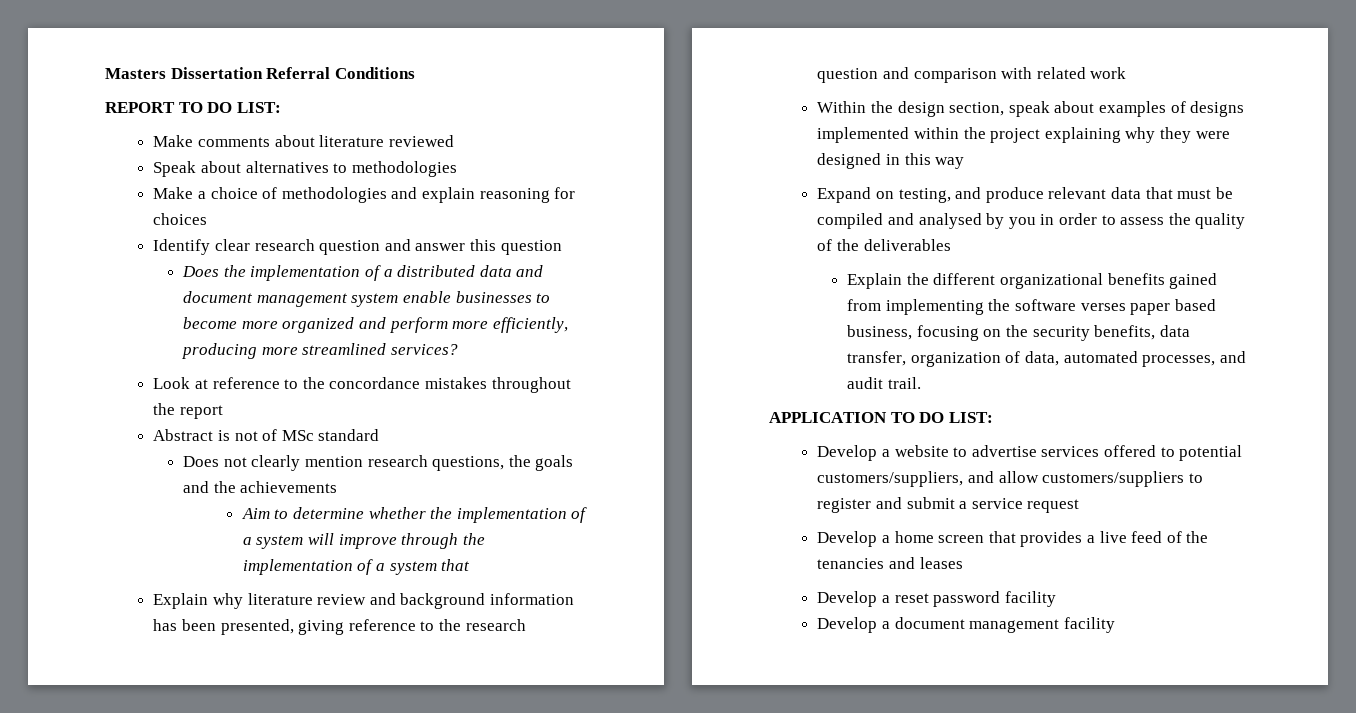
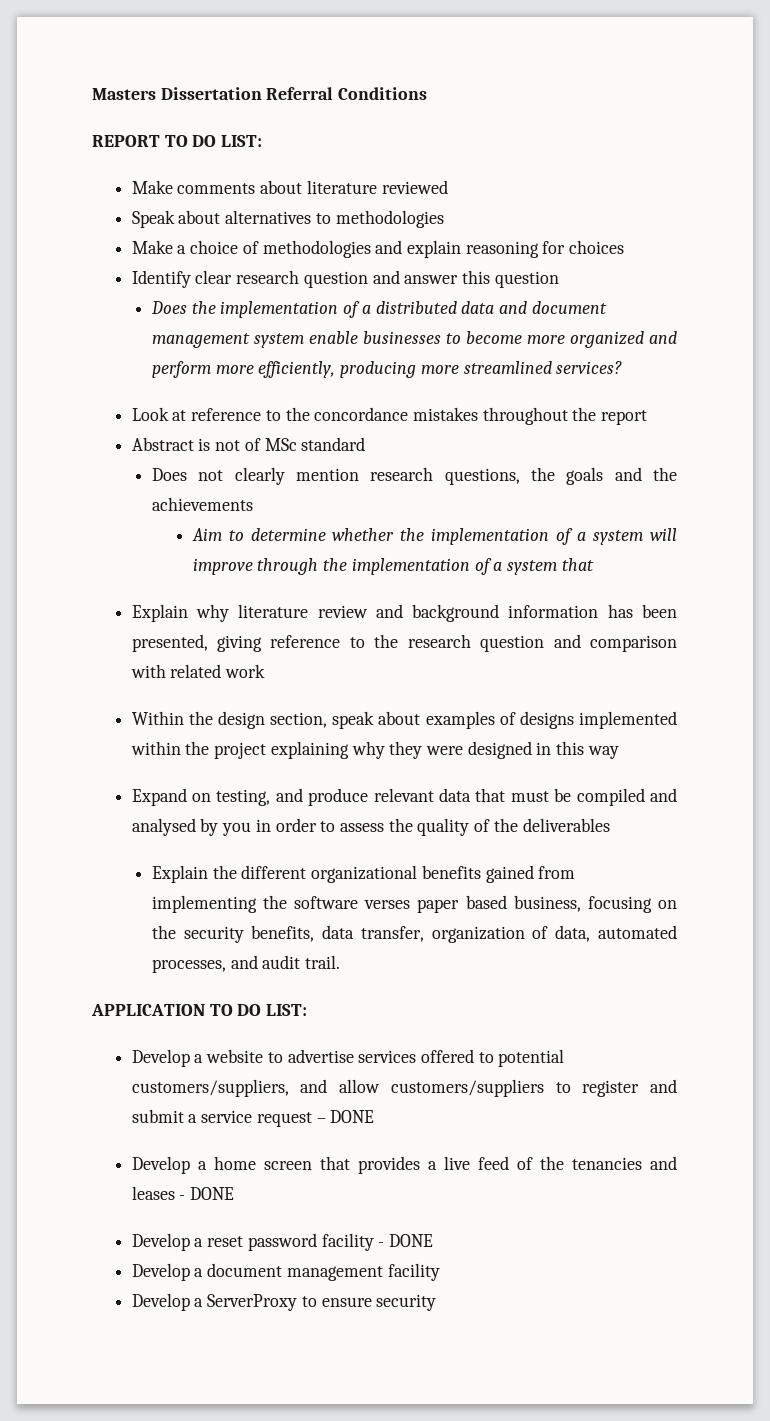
(1080, 506) none -> [316,1110,375,1123] – DONE
(963, 563) none -> [179,1187,235,1200] - DONE
(1056, 599) none -> [378,1234,433,1247] - DONE
(1115, 625) none -> [131,1293,437,1311] // Develop a ServerProxy to ensure security

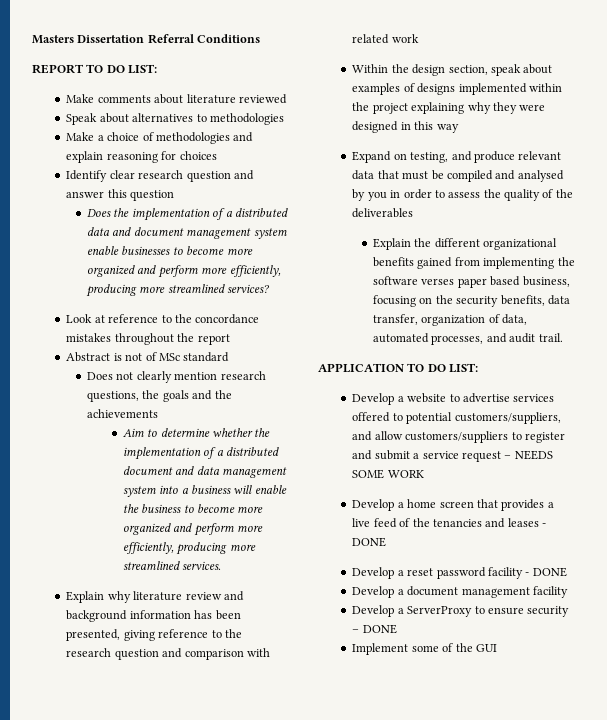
[593,528,677,545] [192,558,594,575] system will improve through the implementation of a system that -> [225,447,279,456] [122,466,287,478] [122,485,287,497] [122,504,264,513] [122,523,263,536] [122,542,256,555] [122,561,222,570] distributed document and data management system into a business will enable the business to become more organized and perform more efficiently, producing more streamlined services.
[330,1110,375,1123] DONE -> [514,450,553,460] [352,469,424,479] NEEDS SOME WORK
(437, 1302) none -> [352,624,397,634] [352,643,497,655] – DONE // Implement some of the GUI

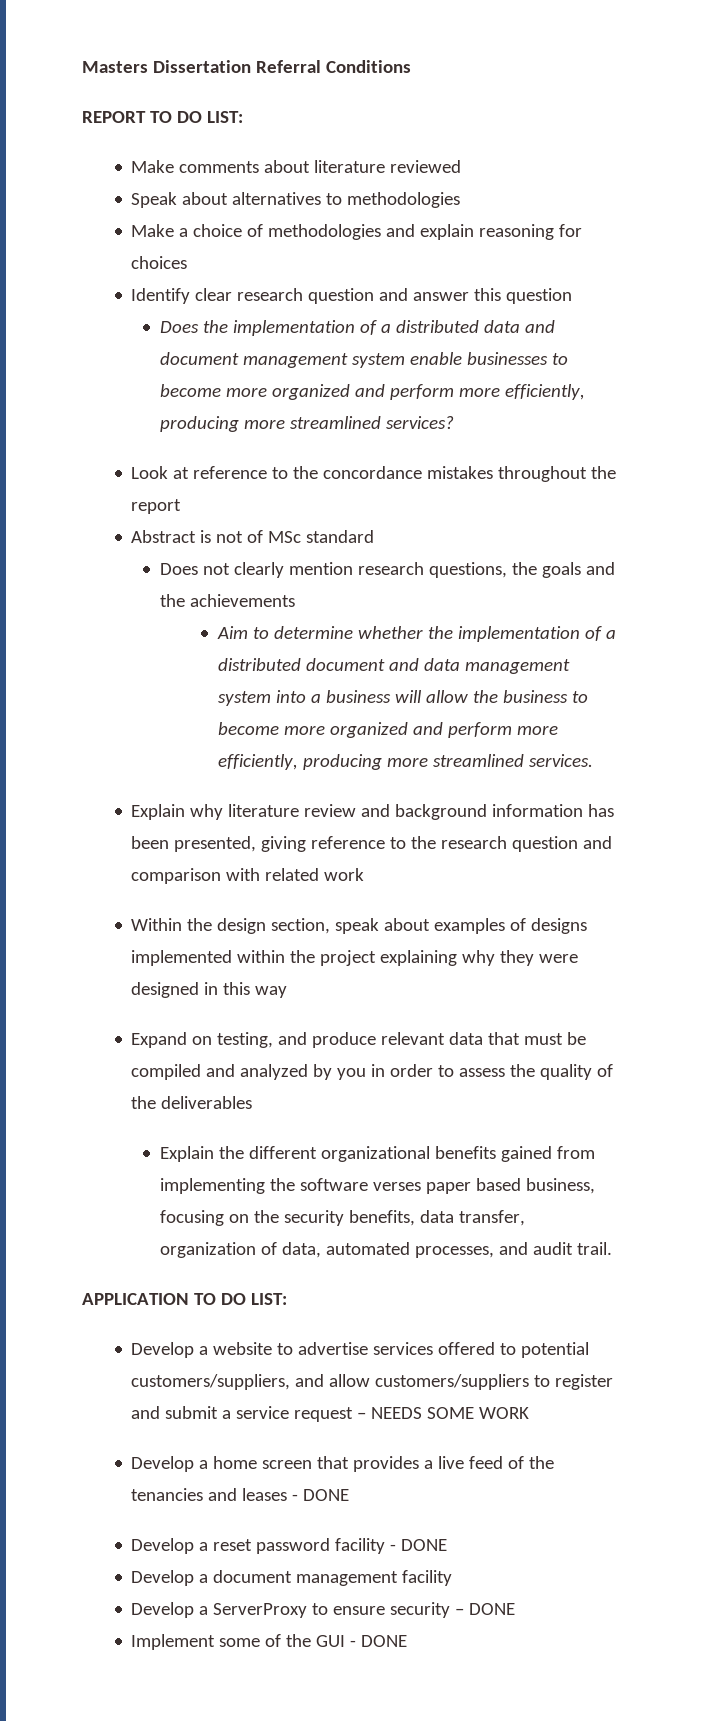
[254,485,287,494] enable -> [425,690,468,703] allow
[517,170,564,182] analysed -> [240,1064,309,1080] analyzed
(497, 648) none -> [350,1635,408,1647] - DONE

